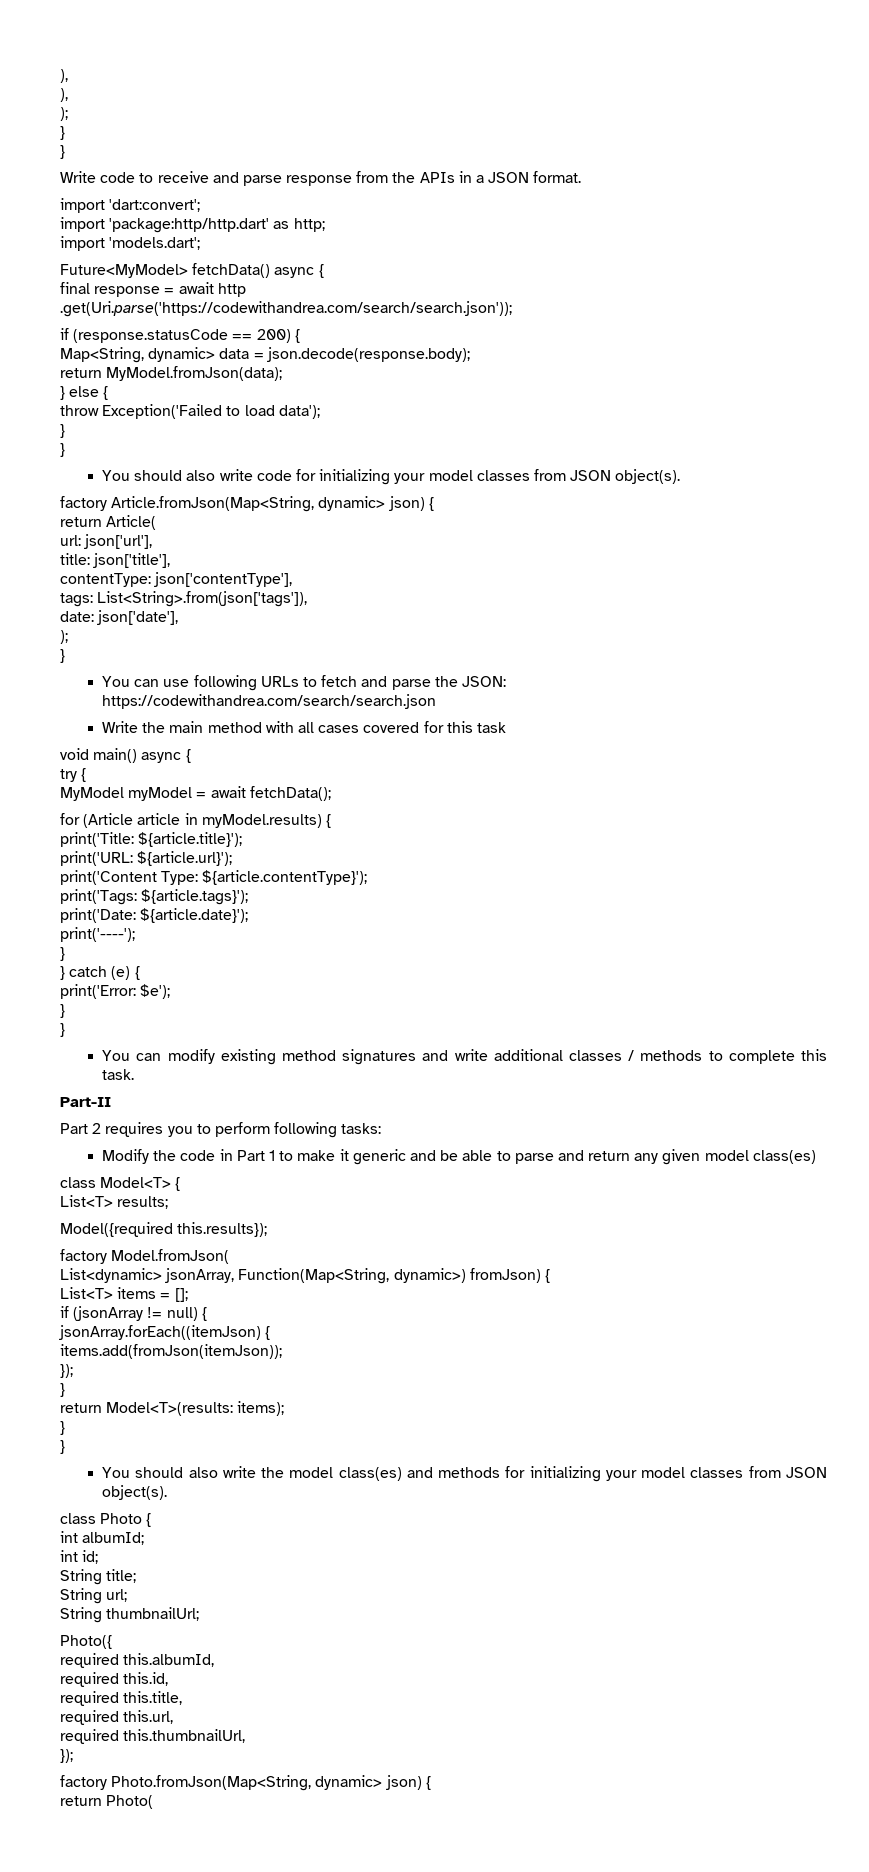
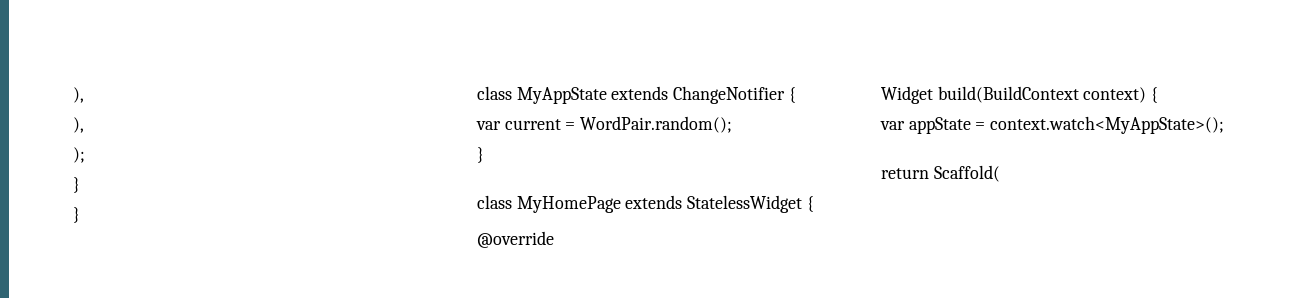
[60,171,582,186] [60,198,201,213] [60,217,325,233] [60,236,201,251] [60,263,324,278] [60,282,246,297] [60,301,512,317] [60,328,300,343] [60,347,470,363] [60,366,283,381] [60,386,109,400] [60,404,320,419] [60,424,65,438] [60,443,65,457] [102,469,681,485] [60,496,434,512] [60,515,157,530] [60,534,153,549] [60,553,171,568] [60,572,293,587] [60,591,308,607] [60,610,179,625] [60,630,68,644] [60,649,65,663] [102,675,506,691] [102,694,437,709] [102,721,506,733] [60,748,191,763] [60,768,87,782] [60,786,331,801] [60,813,331,828] [60,832,243,847] [60,851,233,866] [60,870,368,885] [60,889,249,905] [60,908,249,923] [60,927,135,942] [60,947,65,961] [60,966,140,980] [60,984,171,999] [60,1004,65,1018] [60,1023,65,1037] [102,1049,828,1065] [102,1069,135,1080] [60,1097,111,1107] [60,1122,382,1138] [102,1149,816,1165] [60,1177,181,1191] [60,1195,169,1209] [60,1222,268,1237] [60,1249,230,1264] [60,1268,550,1284] [60,1287,188,1302] [60,1306,207,1321] [59,1325,271,1340] [60,1344,282,1359] [60,1364,73,1378] [60,1383,65,1397] [60,1401,285,1416] [60,1421,65,1435] [60,1440,65,1454] [102,1466,827,1482] [102,1485,168,1500] [60,1513,152,1527] [60,1531,145,1545] [60,1550,99,1564] [60,1569,137,1585] [60,1588,128,1604] [60,1607,200,1623] [60,1635,112,1649] [60,1653,215,1668] [60,1672,169,1687] [60,1691,183,1706] [60,1710,174,1725] [60,1729,246,1744] [60,1749,73,1763] [60,1775,431,1791] [60,1795,154,1809] Write code to receive and parse response from the APIs in a JSON format. // import 'dart:convert'; // import 'package:http/http.dart' as http; // import 'models.dart'; // Future<MyModel> fetchData() async { // final response = await http // .get(Uri.parse('https://codewithandrea.com/search/search.json')); // if (response.statusCode == 200) { // Map<String, dynamic> data = json.decode(response.body); // return MyModel.fromJson(data); // } else { // throw Exception('Failed to load data'); // } // } // You should also write code for initializing your model classes from JSON object(s). // factory Article.fromJson(Map<String, dynamic> json) { // return Article( // url: json['url'], // title: json['title'], // contentType: json['contentType'], // tags: List<String>.from(json['tags']), // date: json['date'], // ); // } // You can use following URLs to fetch and parse the JSON: https://codewithandrea.com/search/search.json // Write the main method with all cases covered for this task // void main() async { // try { // MyModel myModel = await fetchData(); // for (Article article in myModel.results) { // print('Title: ${article.title}'); // print('URL: ${article.url}'); // print('Content Type: ${article.contentType}'); // print('Tags: ${article.tags}'); // print('Date: ${article.date}'); // print('----'); // } // } catch (e) { // print('Error: $e'); // } // } // You can modify existing method signatures and write additional classes / methods to complete this task. // Part-II // Part 2 requires you to perform following tasks: // Modify the code in Part 1 to make it generic and be able to parse and return any given model class(es) // class Model<T> { // List<T> results; // Model({required this.results}); // factory Model.fromJson( // List<dynamic> jsonArray, Function(Map<String, dynamic>) fromJson) { // List<T> items = []; // if (jsonArray != null) { // jsonArray.forEach((itemJson) { // items.add(fromJson(itemJson)); // }); // } // return Model<T>(results: items); // } // } // You should also write the model class(es) and methods for initializing your model classes from JSON object(s). // class Photo { // int albumId; // int id; // String title; // String url; // String thumbnailUrl; // Photo({ // required this.albumId, // required this.id, // required this.title, // required this.url, // required this.thumbnailUrl, // }); // factory Photo.fromJson(Map<String, dynamic> json) { // return Photo( -> [477,86,796,104] [476,116,733,133] [477,147,484,163] [477,195,814,213] [477,231,554,248] [881,86,1159,104] [880,116,1225,134] [881,165,1000,182] class MyAppState extends ChangeNotifier { // var current = WordPair.random(); // } // class MyHomePage extends StatelessWidget { // @override // Widget build(BuildContext context) { // var appState = context.watch<MyAppState>(); // return Scaffold(

